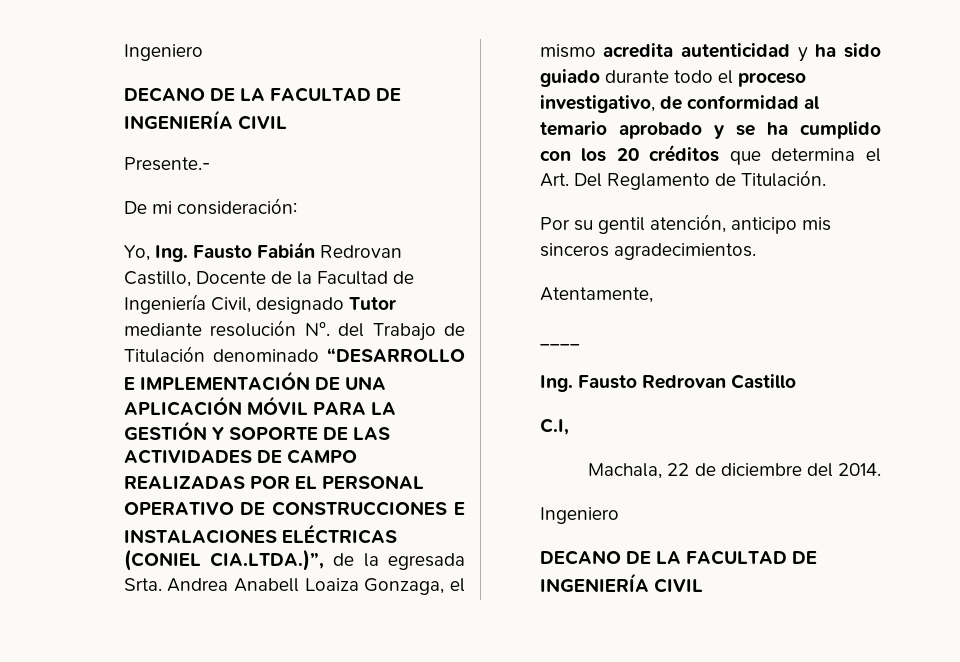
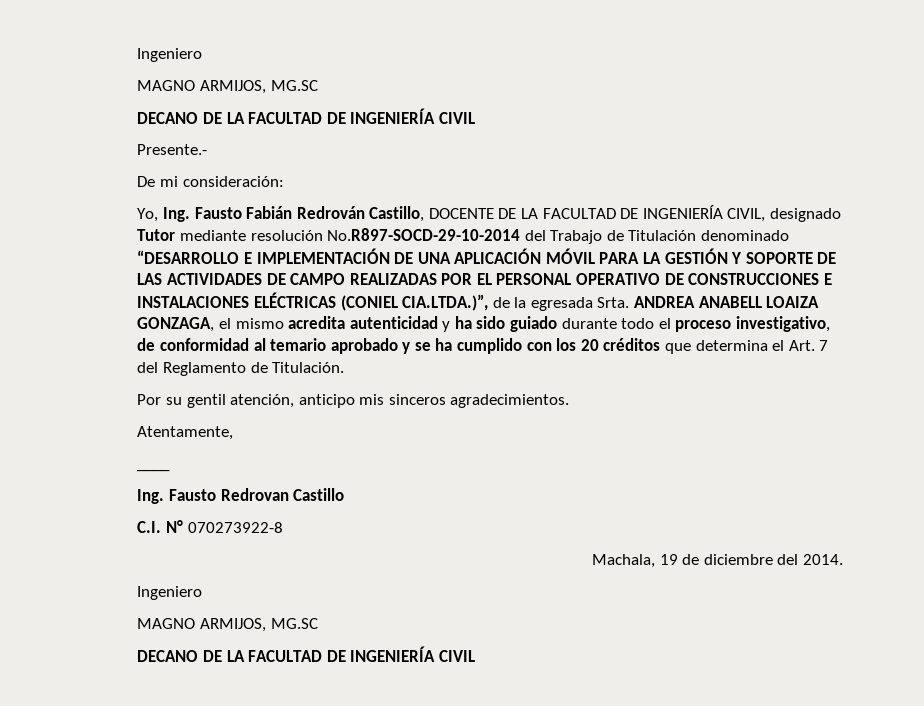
[123,44,203,61] Ingeniero -> [137,48,203,62] [137,80,318,94] Ingeniero // MAGNO ARMIJOS, MG.SC
[320,245,403,258] [123,271,415,287] [123,294,251,314] Redrovan Castillo, Docente de la Facultad de Ingeniería Civil, -> [296,205,766,222] Redrován Castillo, DOCENTE DE LA FACULTAD DE INGENIERÍA CIVIL,
[304,322,330,336] N°. -> [327,228,521,241] No.R897-SOCD-29-10-2014
[167,578,445,595] Andrea Anabell Loaiza Gonzaga, -> [634,296,820,308] [137,317,215,332] ANDREA ANABELL LOAIZA GONZAGA,
[573,173,602,187] Del -> [819,340,829,351] [137,362,159,373] 7 del
[539,418,569,435] C.I, -> [137,520,283,533] C.I. N° 070273922-8
[667,463,690,476] 22 -> [659,554,678,565] 19
(619, 515) none -> [137,618,318,632] // MAGNO ARMIJOS, MG.SC

